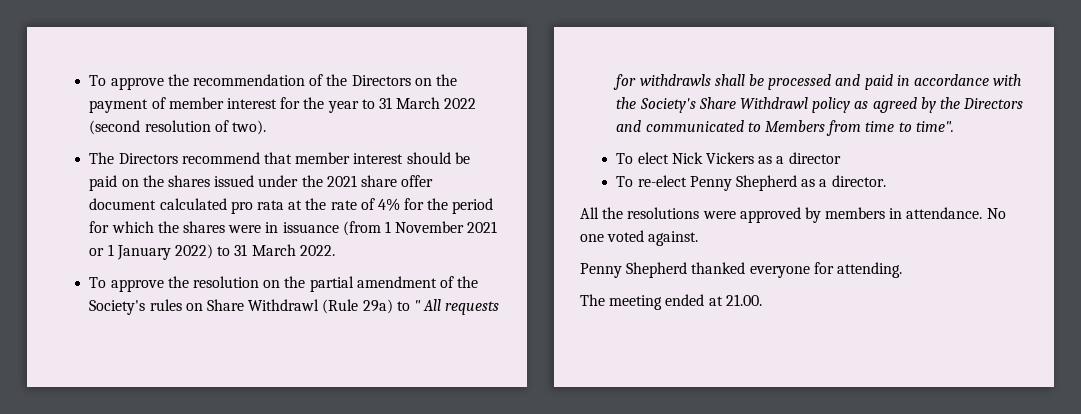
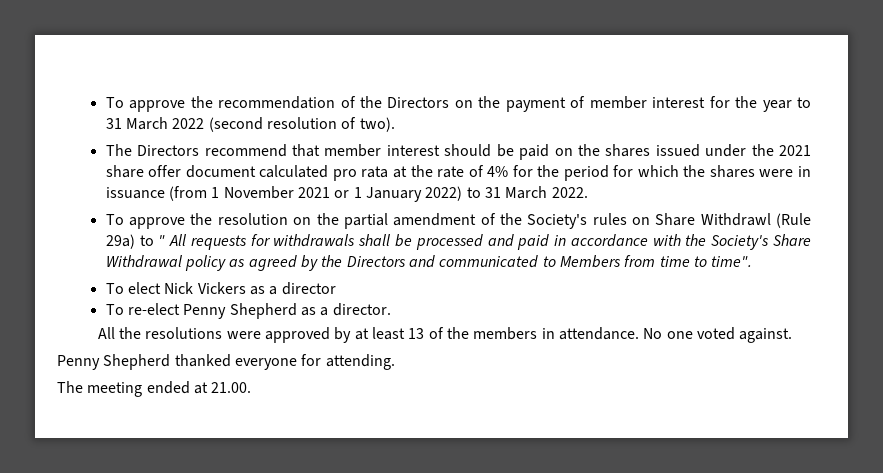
[639,74,711,86] withdrawls -> [273,234,356,247] withdrawals
[739,97,808,109] Withdrawl -> [105,255,182,268] Withdrawal
(821, 215) none -> [354,327,469,340] at least 13 of the

